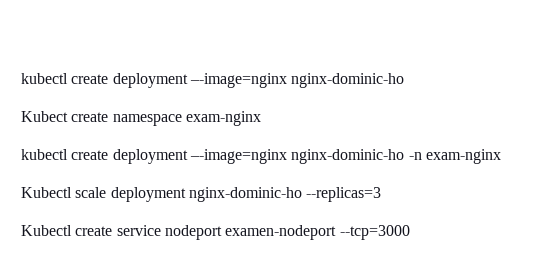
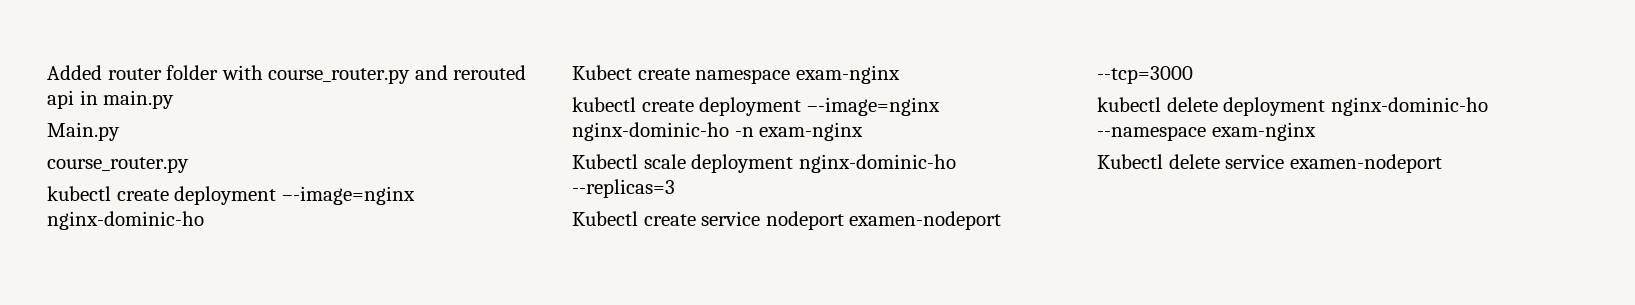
(21, 78) none -> [47,65,527,84] [47,90,175,109] [47,122,120,141] [47,157,189,173] Added router folder with course_router.py and rerouted api in main.py // Main.py // course_router.py //
(410, 232) none -> [1097,97,1488,116] [1097,122,1316,141] [1097,154,1442,173] // kubectl delete deployment nginx-dominic-ho --namespace exam-nginx // Kubectl delete service examen-nodeport

